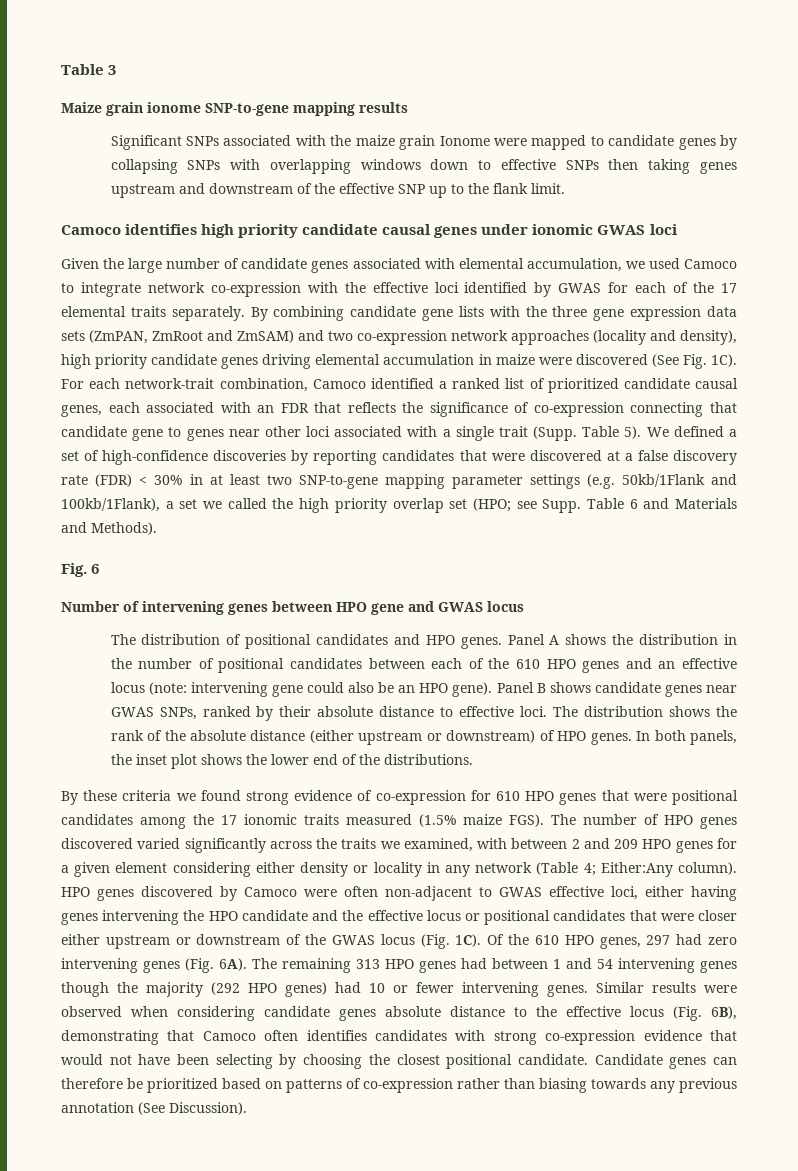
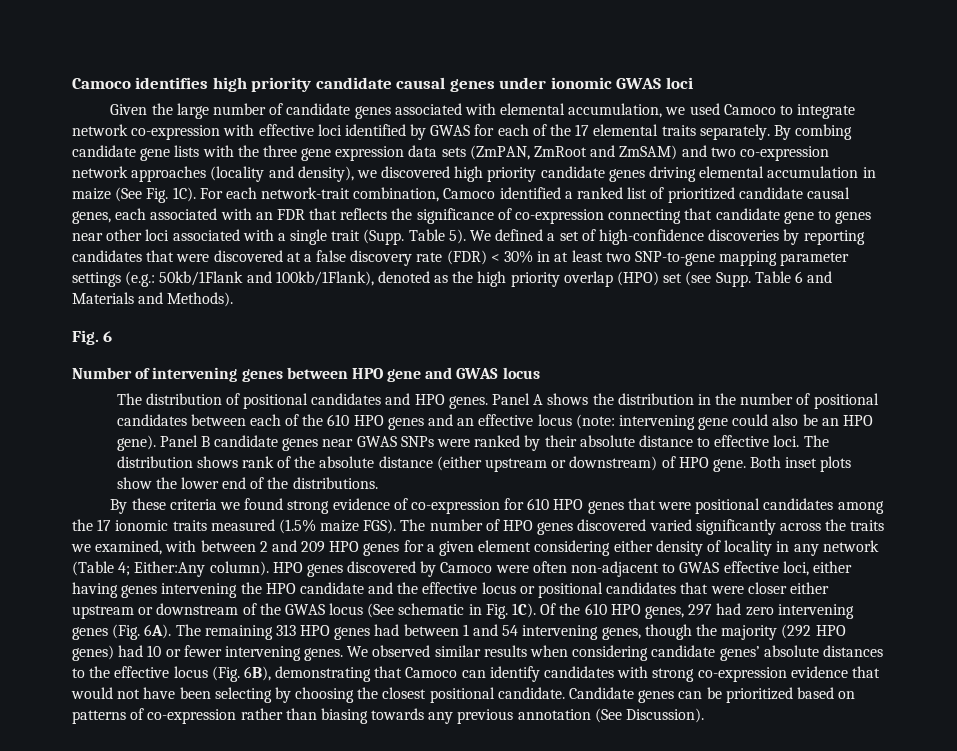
[61,64,117,75] [61,102,408,116] [110,135,737,150] [110,159,737,174] [110,183,565,198] Table 3 // Maize grain ionome SNP-to-gene mapping results // Significant SNPs associated with the maize grain Ionome were mapped to candidate genes by collapsing SNPs with overlapping windows down to effective SNPs then taking genes upstream and downstream of the effective SNP up to the flank limit. // -> (72, 83) none
[344,282,366,293] the -> (255, 130) none
[273,306,345,321] combining -> [795,124,853,140] combing
(737, 337) none -> [356,166,451,178] we discovered
[538,354,648,365] were discovered -> (111, 194) none
[587,474,615,489] (e.g. -> [125,271,156,287] (e.g.:
[165,498,267,509] a set we called -> [377,271,449,283] denoted as
[449,498,537,512] set (HPO; see -> [617,271,712,286] (HPO) set (see
[549,682,591,693] shows -> (210, 441) none
[159,707,197,720] SNPs, -> [400,436,470,447] SNPs were
[715,706,737,717] the -> (238, 462) none
[590,730,738,745] [110,754,242,769] genes. In both panels, the inset plot shows -> [712,456,852,472] [116,477,152,489] gene. Both inset plots show
[353,865,369,873] or -> [706,540,721,552] of
[420,934,450,949] (Fig. -> [367,603,508,619] (See schematic in Fig.
[700,961,737,973] genes -> [601,627,641,640] genes,
[596,982,737,993] [61,1006,505,1021] Similar results were observed when considering candidate genes absolute distance -> [347,645,883,661] We observed similar results when considering candidate genes’ absolute distances
[264,1030,367,1041] often identifies -> [461,666,540,682] can identify
[61,1078,123,1089] therefore -> (703, 695) none

